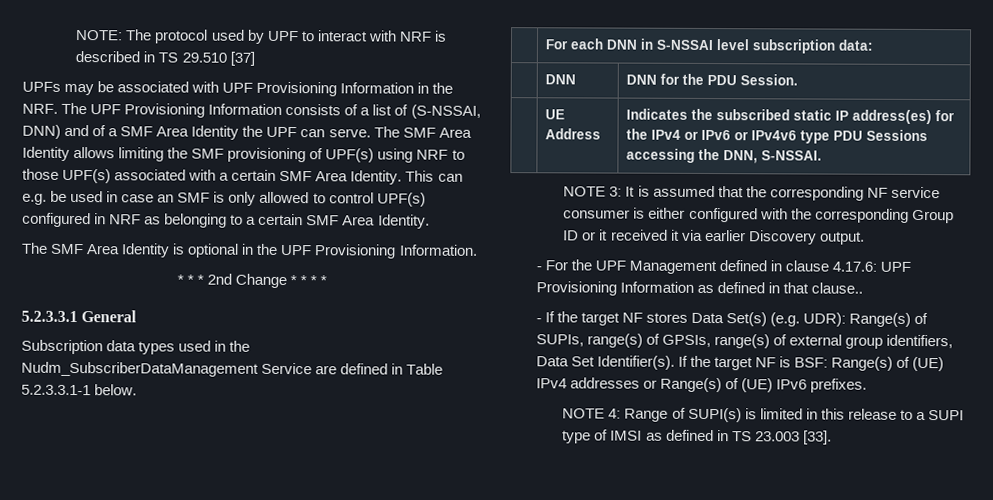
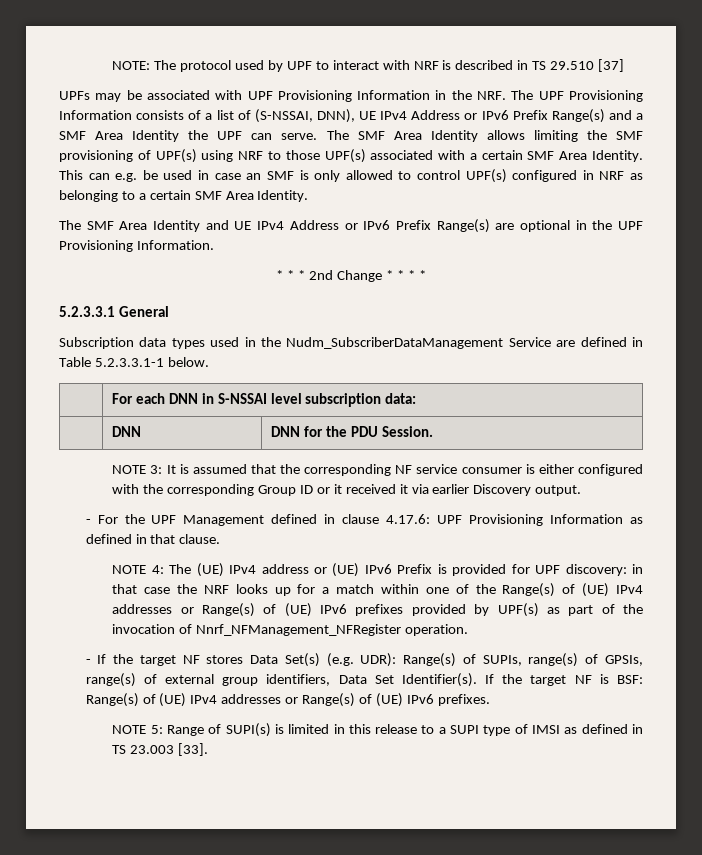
[22,124,107,139] DNN) and of -> [316,109,632,123] DNN), UE IPv4 Address or IPv6 Prefix Range(s) and
[172,243,186,255] is -> [205,219,515,233] and UE IPv4 Address or IPv6 Prefix Range(s) are
[545,109,566,120] [545,128,602,140] [626,108,956,125] [626,128,929,144] [626,148,823,164] // | UE Address | Indicates the subscribed static IP address(es) for the IPv4 or IPv6 or IPv4v6 type PDU Sessions accessing the DNN, S-NSSAI. -> (433, 431) none
[810,282,863,294] clause.. -> [179,534,221,544] [112,563,643,577] [112,583,643,597] [112,603,643,617] [112,624,469,636] clause. // NOTE 4: The (UE) IPv4 address or (UE) IPv6 Prefix is provided for UPF discovery: in that case the NRF looks up for a match within one of the Range(s) of (UE) IPv4 addresses or Range(s) of (UE) IPv6 prefixes provided by UPF(s) as part of the invocation of Nnrf_NFManagement_NFRegister operation.
[608,408,622,419] 4: -> [150,725,163,734] 5:

